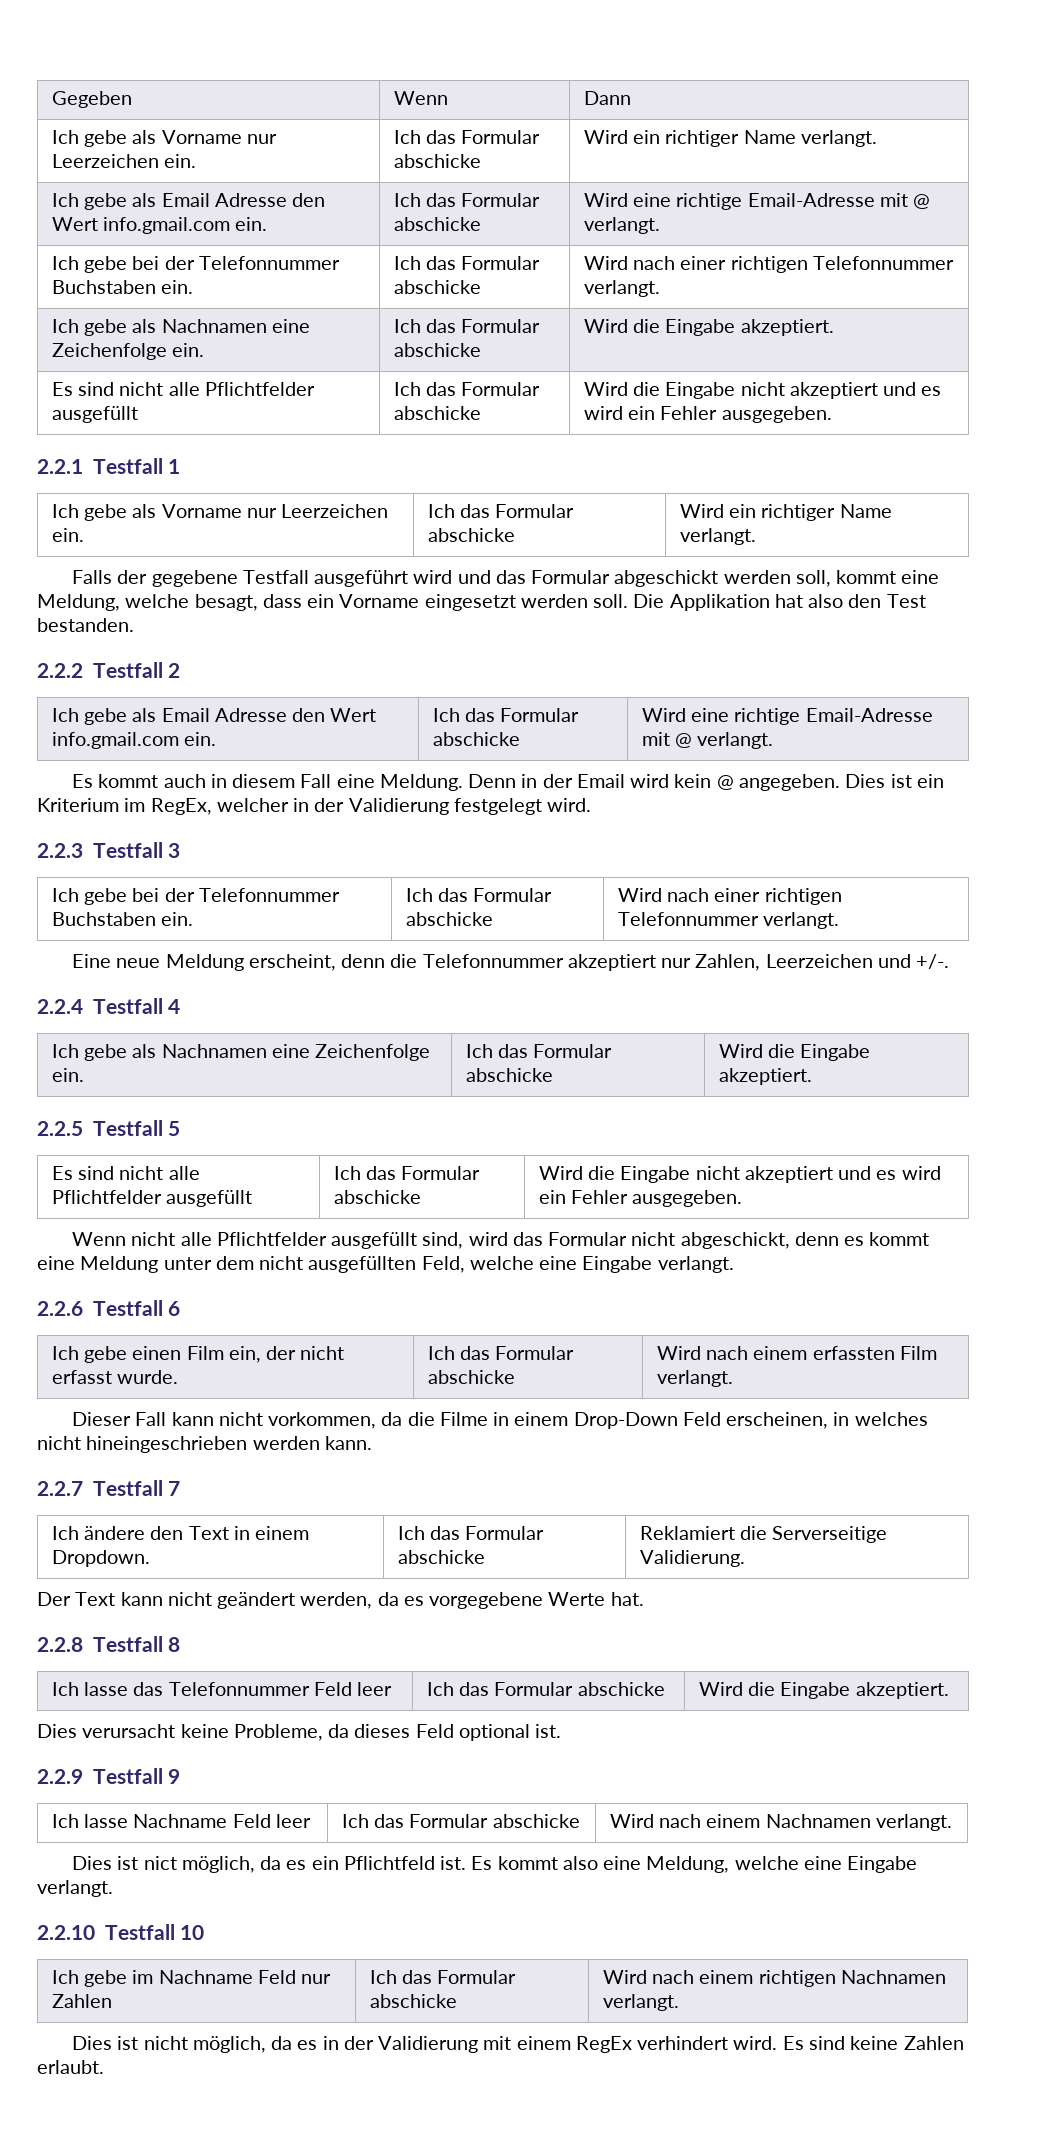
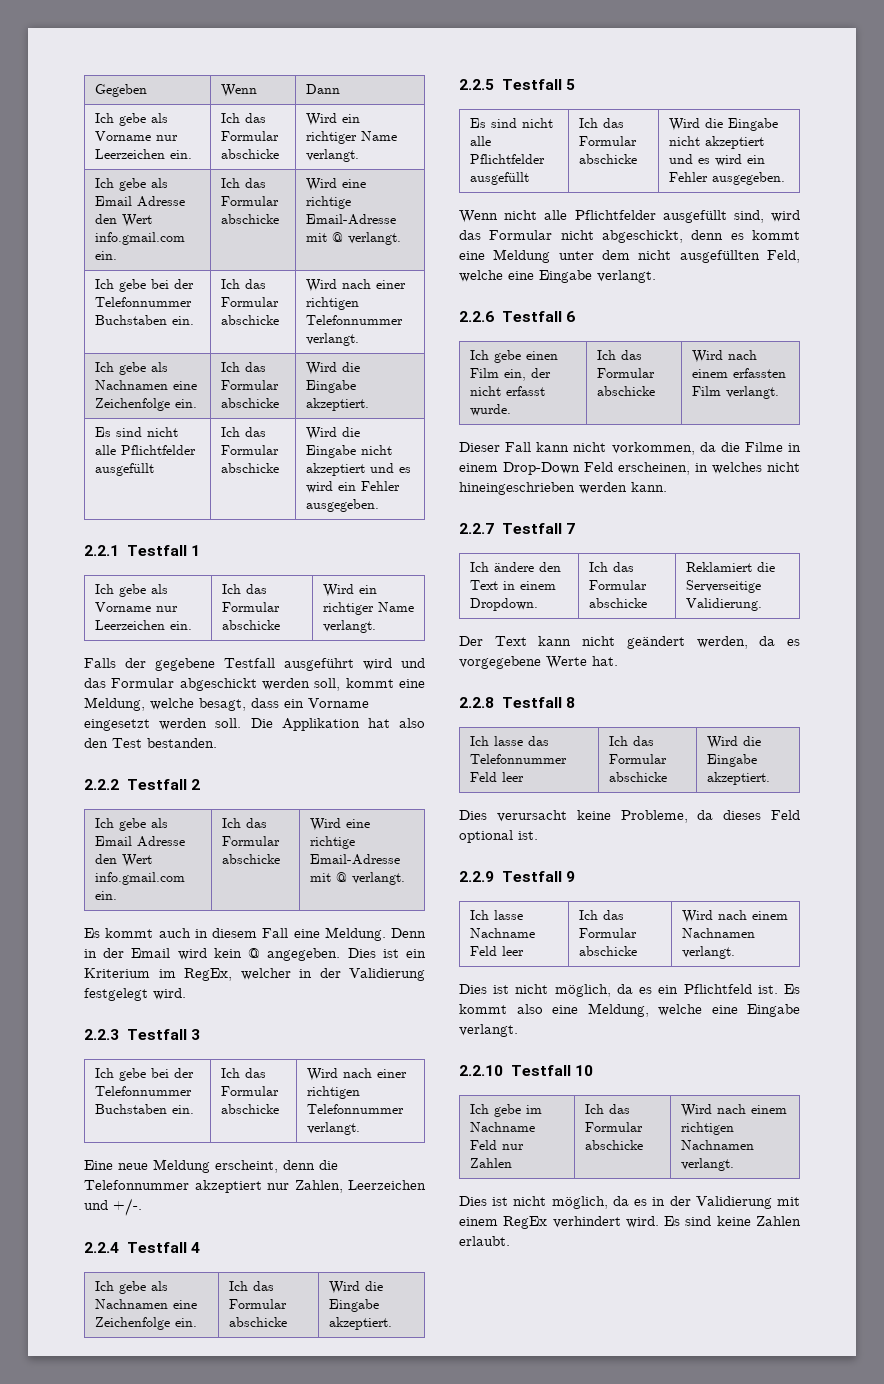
[143,1856,177,1870] nict -> [515,984,549,994] nicht

